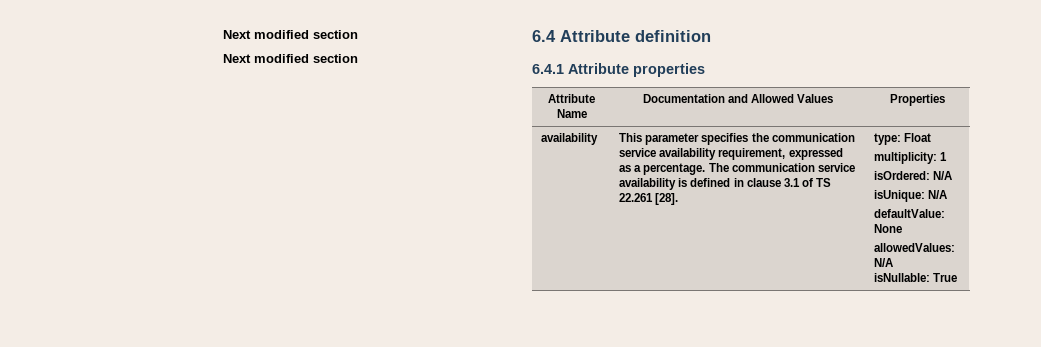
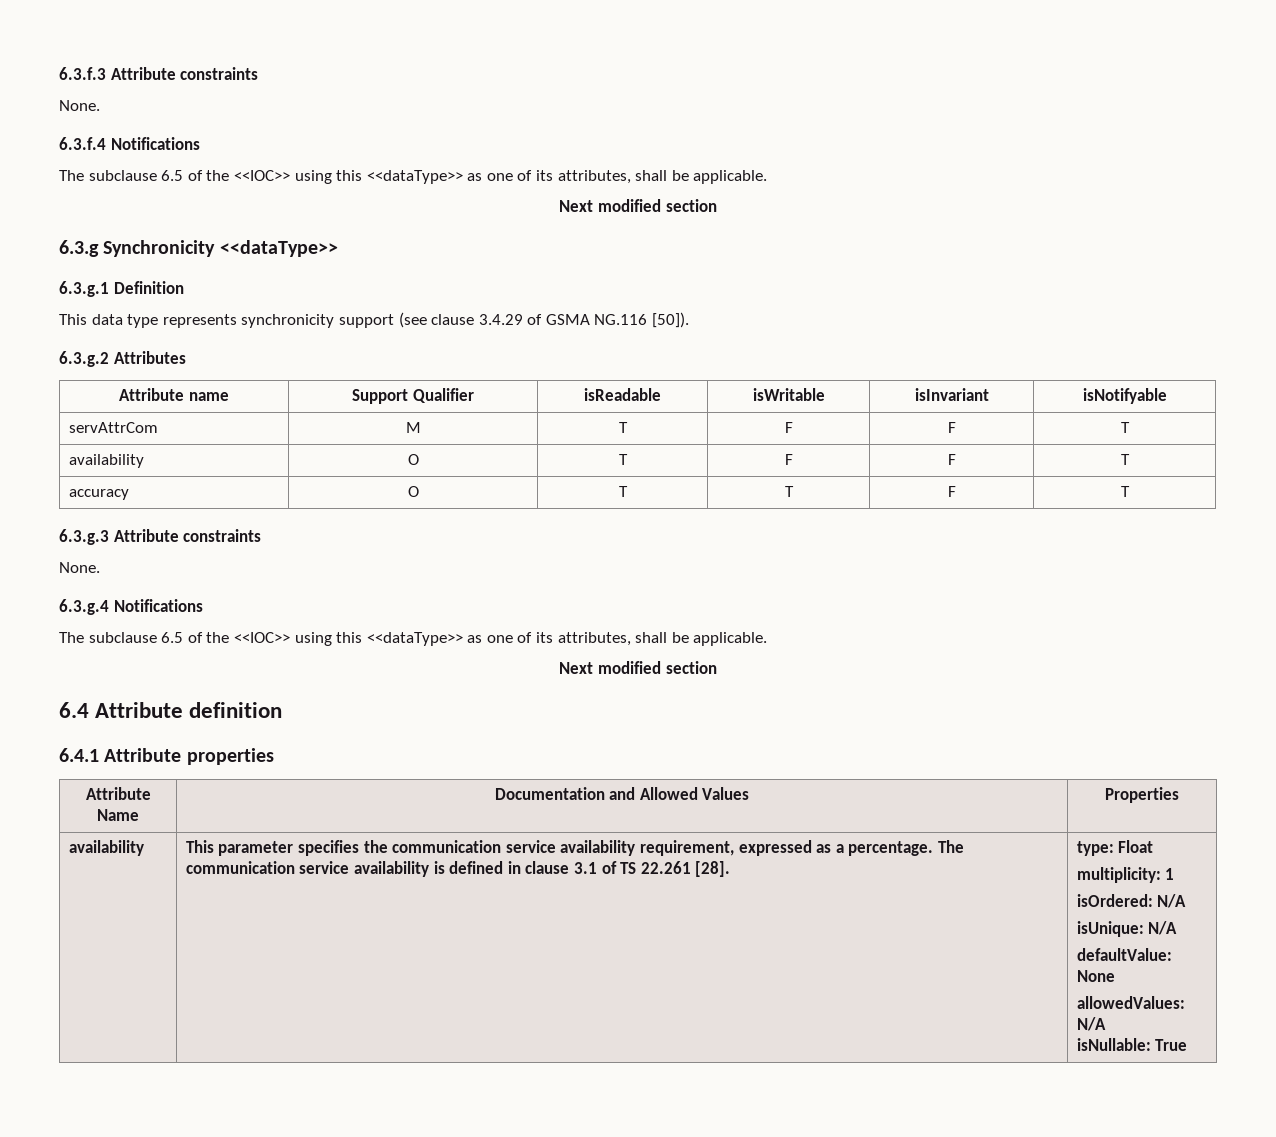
[222,30,358,39] Next modified section -> [59,67,259,80] [59,100,100,111] [59,137,200,150] [59,170,768,184] [559,199,717,212] [59,240,338,257] [59,281,184,297] [59,312,690,328] [59,351,186,367] [119,388,229,401] [352,388,474,404] [584,388,661,401] [752,388,825,401] [914,388,989,401] [1082,388,1167,404] [68,422,158,433] [405,422,421,433] [618,422,628,433] [784,422,793,433] [947,422,956,433] [1120,422,1130,433] [68,454,144,468] [407,454,419,465] [618,454,628,465] [784,454,793,465] [947,454,956,465] [1120,454,1130,465] [68,489,129,500] [407,486,419,497] [618,486,628,497] [784,486,794,497] [947,486,956,497] [1120,486,1130,497] [59,529,262,545] [59,562,100,573] [59,599,203,615] [59,632,768,646] 6.3.f.3 Attribute constraints // None. // 6.3.f.4 Notifications // The subclause 6.5 of the <<IOC>> using this <<dataType>> as one of its attributes, shall be applicable. // Next modified section // 6.3.g Synchronicity <<dataType>> // 6.3.g.1 Definition // This data type represents synchronicity support (see clause 3.4.29 of GSMA NG.116 [50]). // 6.3.g.2 Attributes // Attribute name | Support Qualifier | isReadable | isWritable | isInvariant | isNotifyable // servAttrCom | M | T | F | F | T // availability | O | T | F | F | T // accuracy | O | T | T | F | T // 6.3.g.3 Attribute constraints // None. // 6.3.g.4 Notifications // The subclause 6.5 of the <<IOC>> using this <<dataType>> as one of its attributes, shall be applicable.

